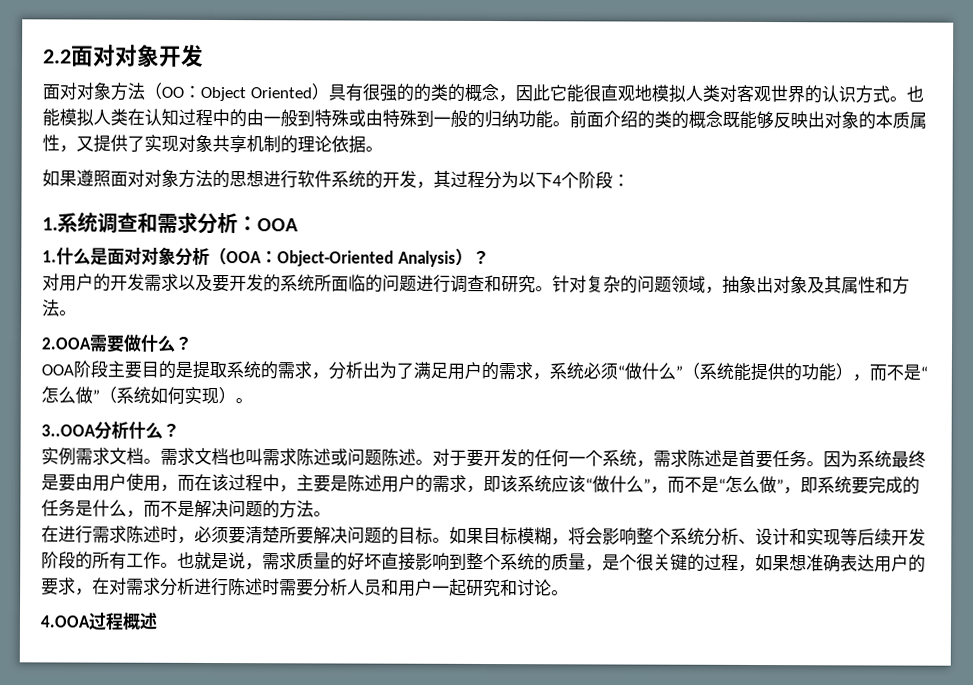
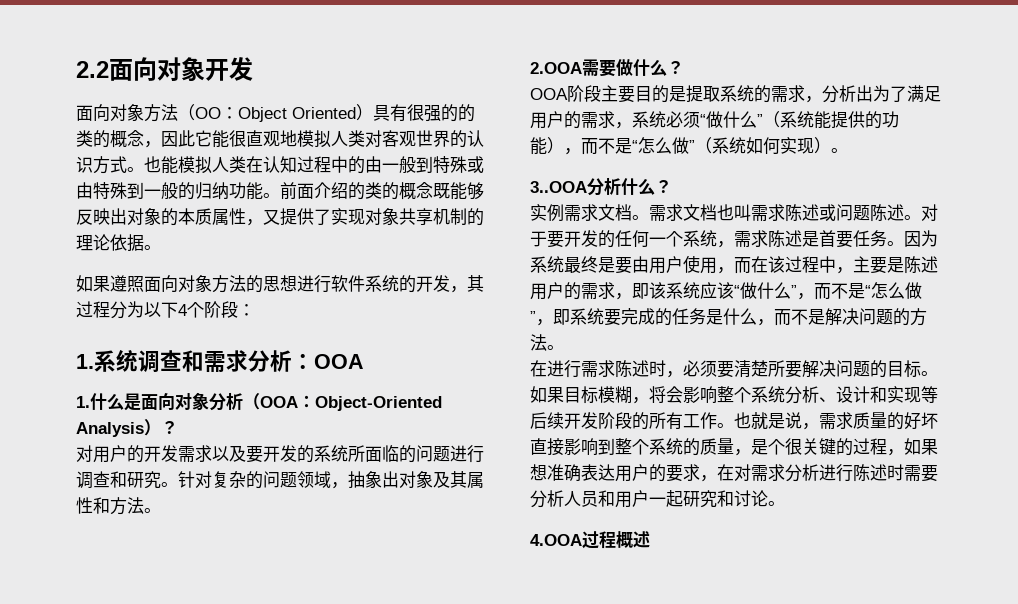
[93,44,116,67] 对 -> [133,57,157,81] 向
[59,82,77,100] 对 -> [93,104,110,121] 向
[127,169,145,187] 对 -> [161,275,178,292] 向
[124,247,142,265] 对 -> [158,393,175,410] 向

